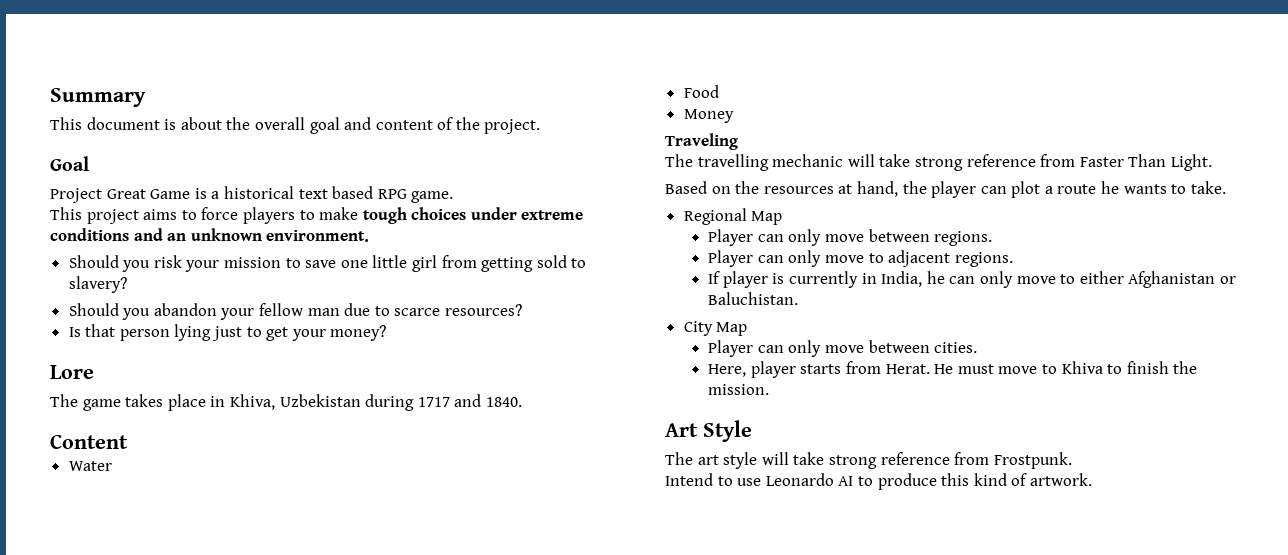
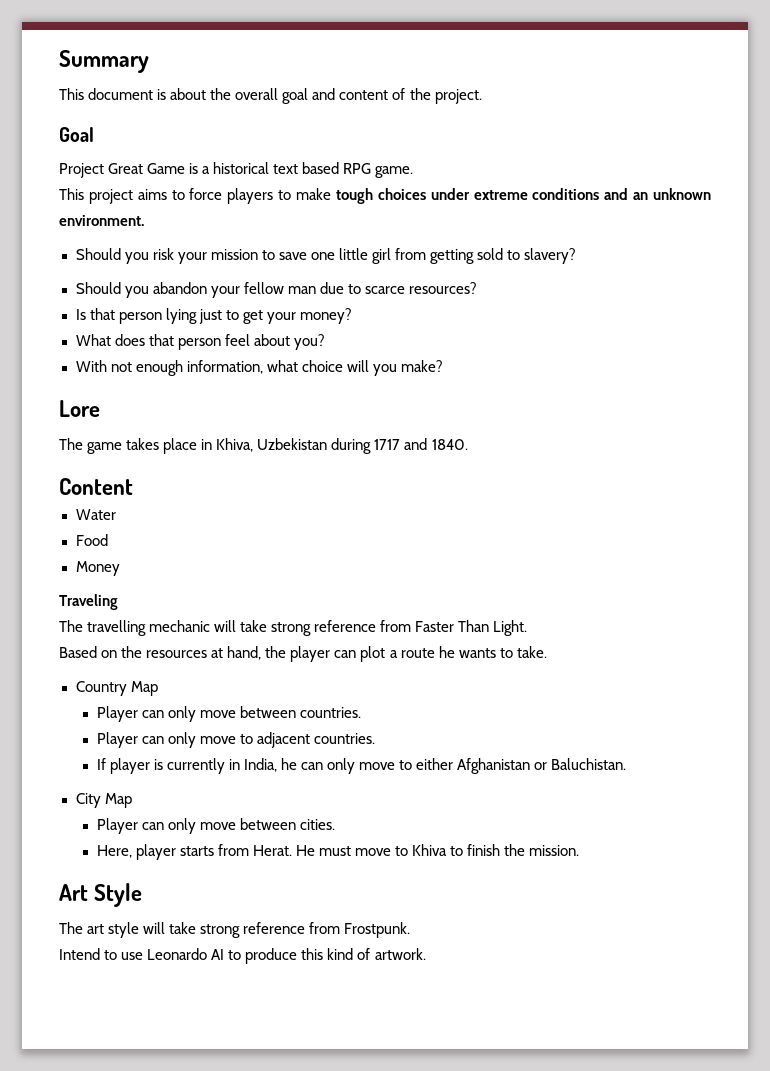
(387, 333) none -> [75,334,325,350] [75,360,443,376] // What does that person feel about you? // With not enough information, what choice will you make?
[683,208,783,225] [708,229,993,246] Regional Map // Player can only move between regions. -> [75,681,158,696] [96,706,361,722] Country Map // Player can only move between countries.
[954,252,1013,267] regions. -> [313,733,375,744] countries.

